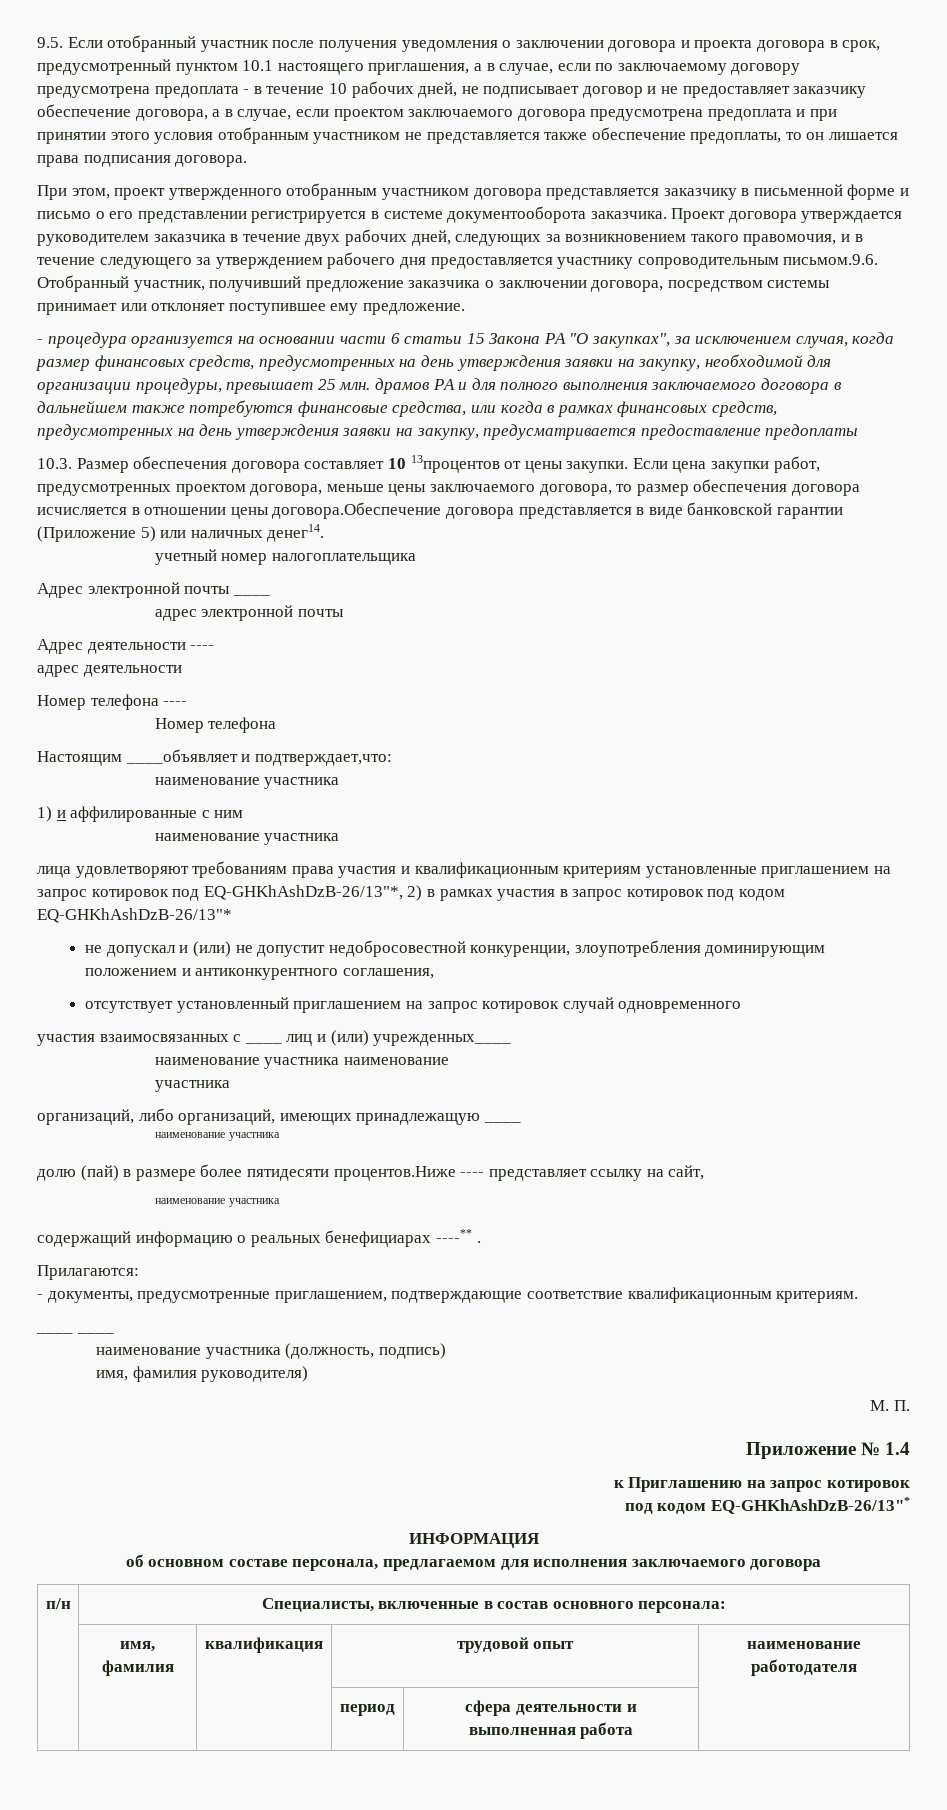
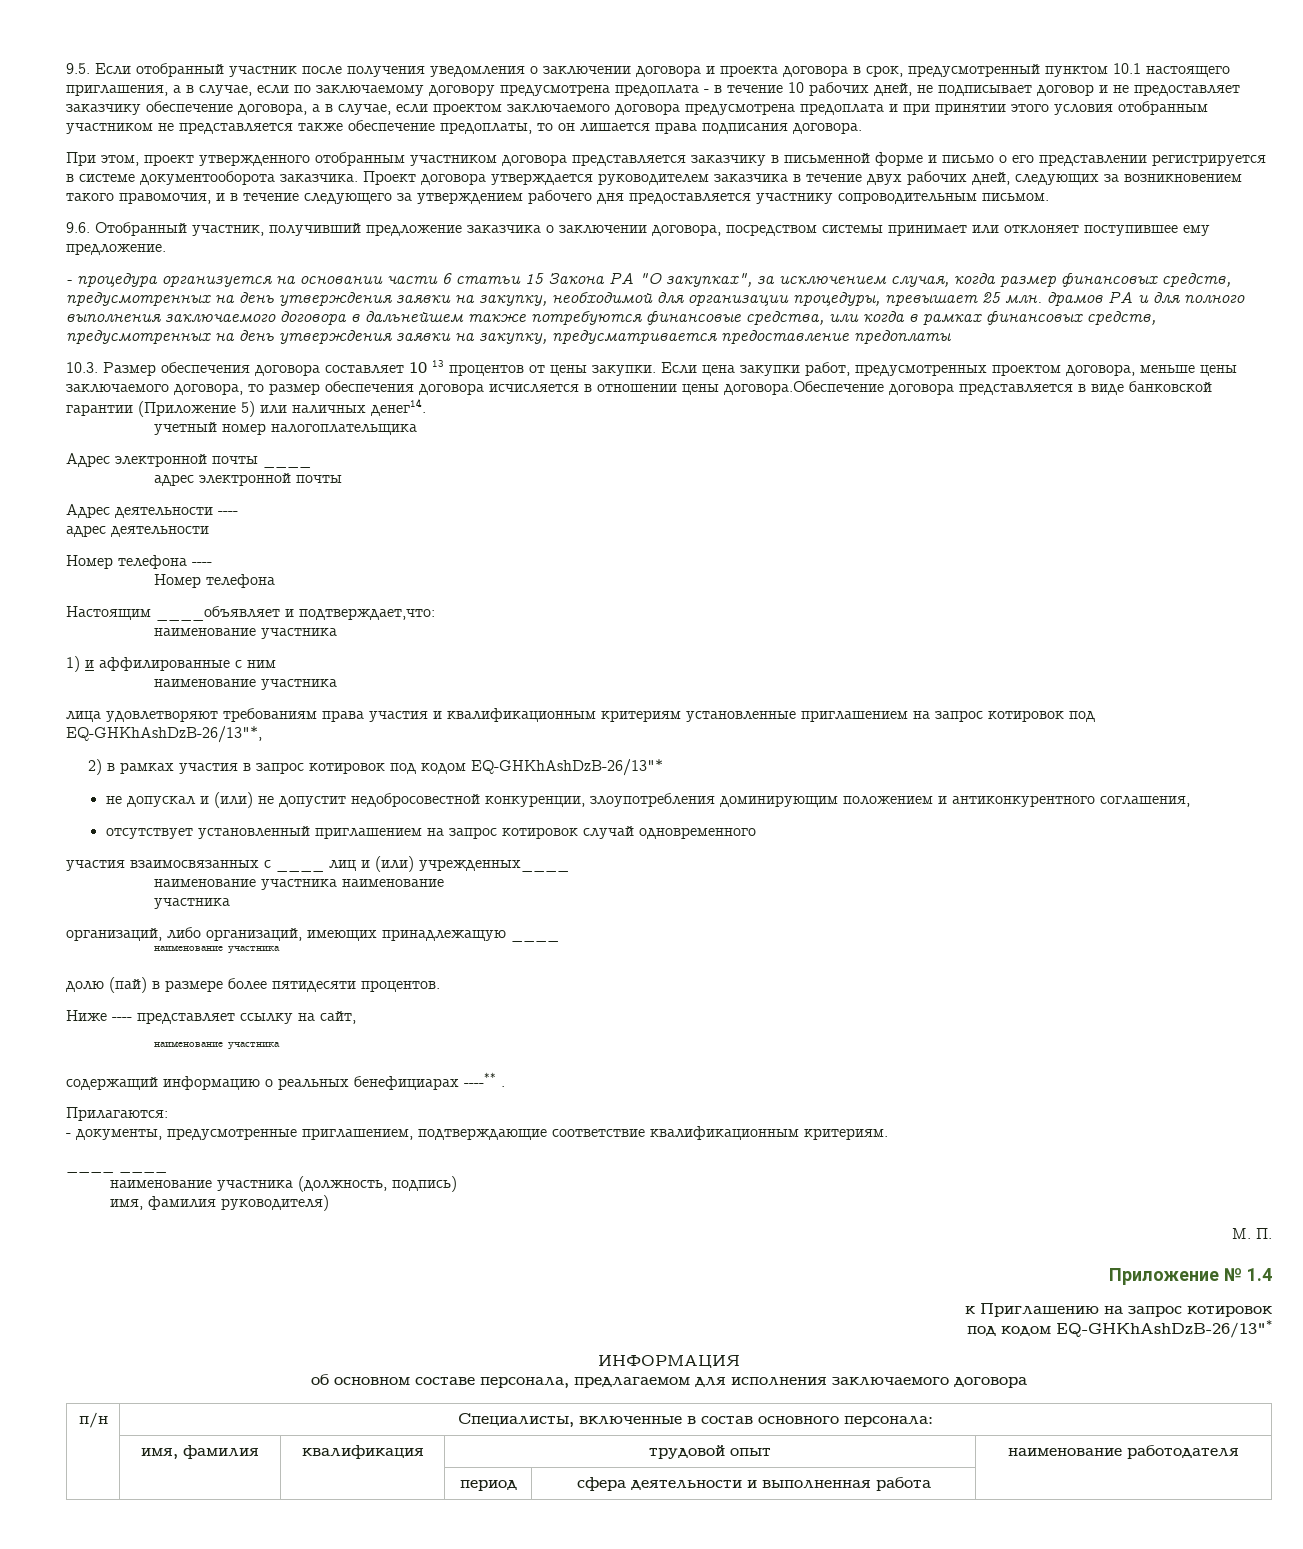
[783,254,879,265] письмом.9.6. -> [982,193,1049,201] [66,222,90,233] письмом. // 9.6.
[410,455,500,473] 13процентов -> [432,360,524,376] 13 процентов
(403, 892) none -> (262, 734) //
[333,1166,456,1181] процентов.Ниже -> [361,980,440,992] [66,1010,107,1021] процентов. // Ниже

